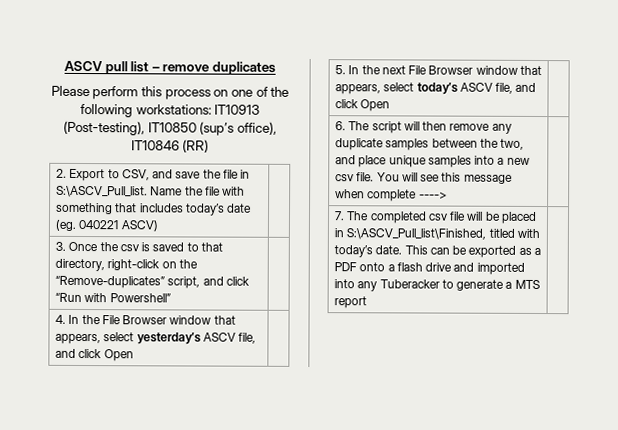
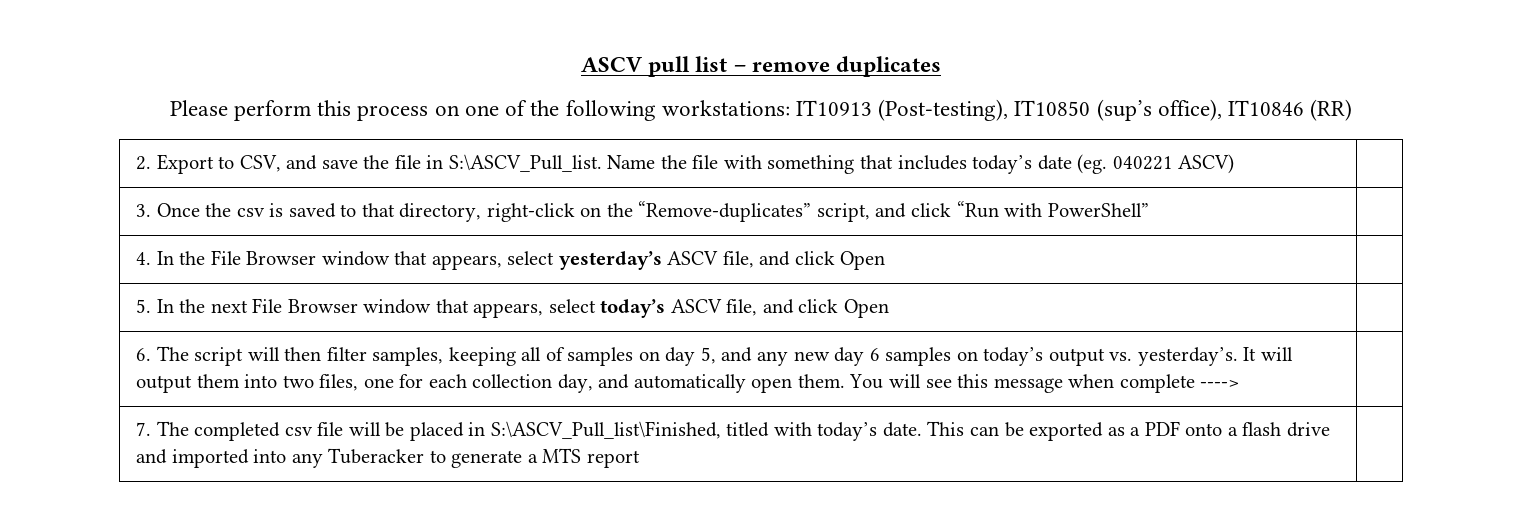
[109,293,171,303] Powershell” -> [1047,203,1149,217] PowerShell”
[449,123,512,134] [335,138,525,151] [335,155,530,168] [335,172,375,182] remove any duplicate samples between the two, and place unique samples into a new csv file. -> [326,347,1293,366] [135,374,845,393] filter samples, keeping all of samples on day 5, and any new day 6 samples on today’s output vs. yesterday’s. It will output them into two files, one for each collection day, and automatically open them.

